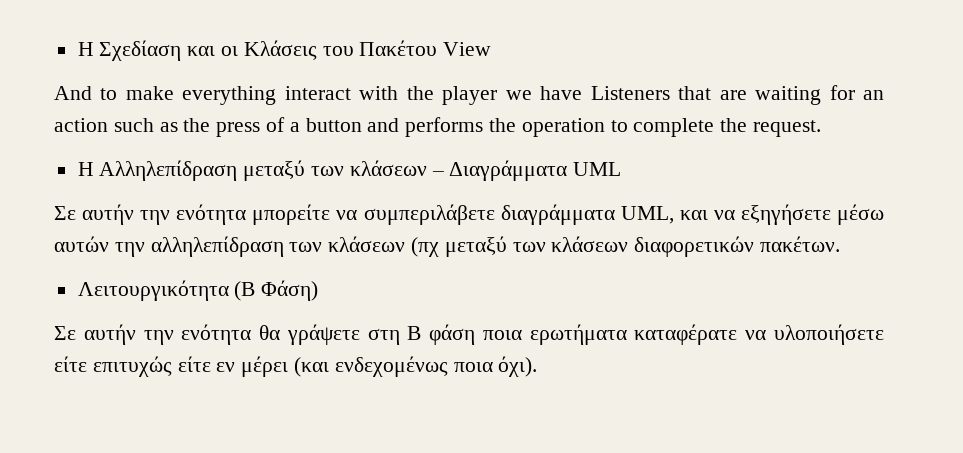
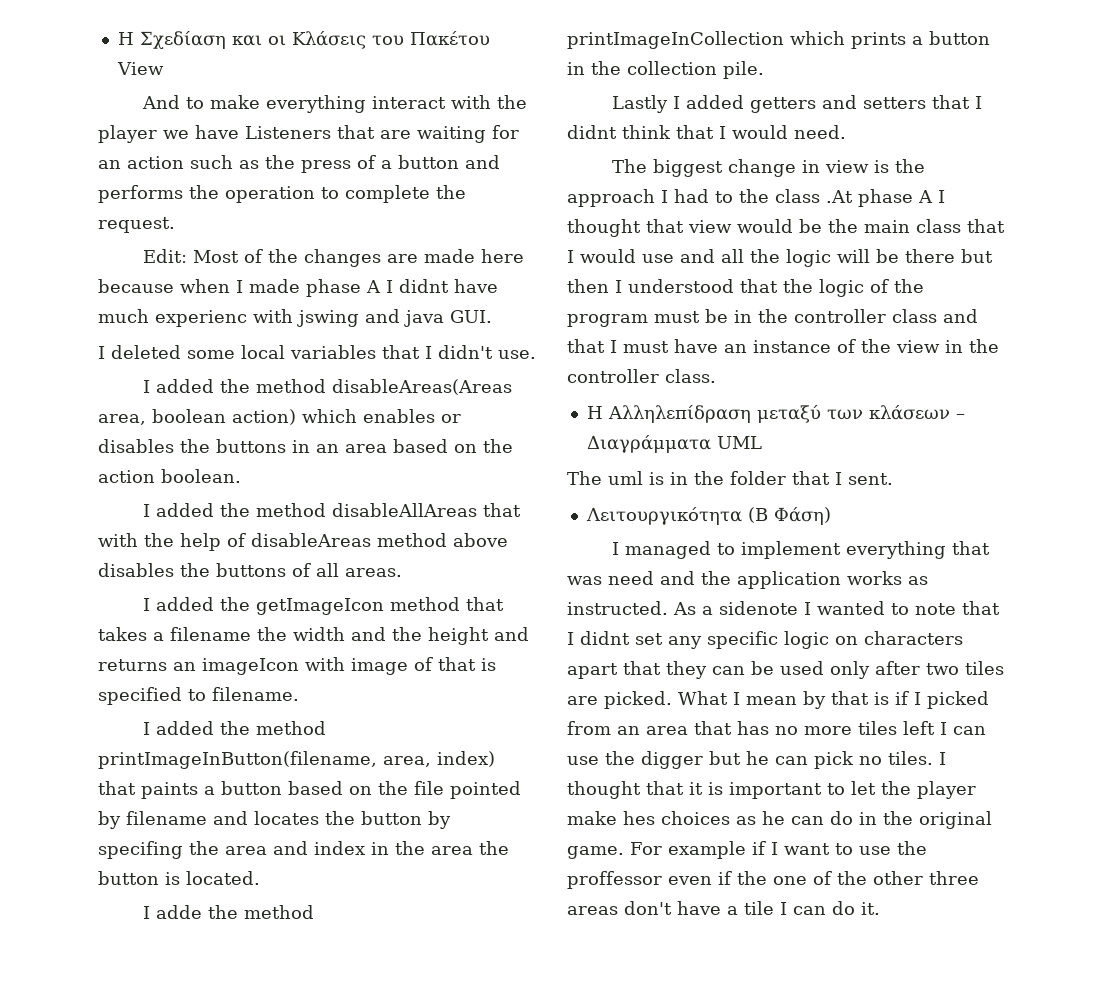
(822, 128) none -> [142,249,524,267] [98,279,498,297] [98,309,492,327] [98,345,536,359] [142,379,512,395] [98,409,461,425] [98,439,513,453] [98,469,241,483] [142,503,521,517] [98,533,508,551] [98,563,402,577] [142,597,504,615] [98,627,529,645] [98,657,496,675] [98,687,299,705] [142,721,326,735] [98,751,495,769] [98,781,521,799] [98,811,451,829] [98,841,509,859] [98,871,260,885] [142,905,314,919] [567,31,990,49] [567,61,764,79] [611,95,982,113] [567,125,846,139] [611,159,925,177] [567,189,945,207] [567,219,1005,237] [567,249,993,267] [567,279,924,297] [567,309,978,327] [567,339,999,353] [567,369,716,383] // Edit: Most of the changes are made here because when I made phase A I didnt have much experienc with jswing and java GUI. // I deleted some local variables that I didn't use. // I added the method disableAreas(Areas area, boolean action) which enables or disables the buttons in an area based on the action boolean. // I added the method disableAllAreas that with the help of disableAreas method above disables the buttons of all areas. // I added the getImageIcon method that takes a filename the width and the height and returns an imageIcon with image of that is specified to filename. // I added the method printImageInButton(filename, area, index) that paints a button based on the file pointed by filename and locates the button by specifing the area and index in the area the button is located. // I adde the method printImageInCollection which prints a button in the collection pile. // Lastly I added getters and setters that I didnt think that I would need. // The biggest change in view is the approach I had to the class .At phase A I thought that view would be the main class that I would use and all the logic will be there but then I understood that the logic of the program must be in the controller class and that I must have an instance of the view in the controller class.
[54,204,885,225] [54,236,841,257] [77,280,319,301] [54,324,884,345] [54,356,538,377] Σε αυτήν την ενότητα μπορείτε να συμπεριλάβετε διαγράμματα UML, και να εξηγήσετε μέσω αυτών την αλληλεπίδραση των κλάσεων (πχ μεταξύ των κλάσεων διαφορετικών πακέτων. // Λειτουργικότητα (Β Φάση) // Σε αυτήν την ενότητα θα γράψετε στη Β φάση ποια ερωτήματα καταφέρατε να υλοποιήσετε είτε επιτυχώς είτε εν μέρει (και ενδεχομένως ποια όχι). -> [567,471,893,485] [585,507,831,525] [611,541,990,559] [567,571,928,589] [567,601,1000,615] [567,631,963,649] [567,661,1004,679] [567,691,989,709] [567,721,986,735] [567,751,946,769] [567,781,976,799] [567,811,992,829] [567,841,927,859] [567,871,979,889] [567,901,880,915] The uml is in the folder that I sent. // Λειτουργικότητα (Β Φάση) // I managed to implement everything that was need and the application works as instructed. As a sidenote I wanted to note that I didnt set any specific logic on characters apart that they can be used only after two tiles are picked. What I mean by that is if I picked from an area that has no more tiles left I can use the digger but he can pick no tiles. I thought that it is important to let the player make hes choices as he can do in the original game. For example if I want to use the proffessor even if the one of the other three areas don't have a tile I can do it.

